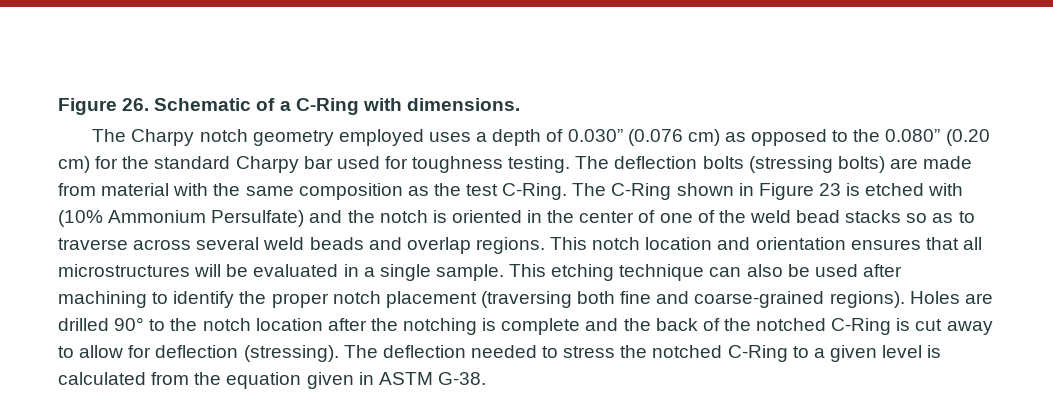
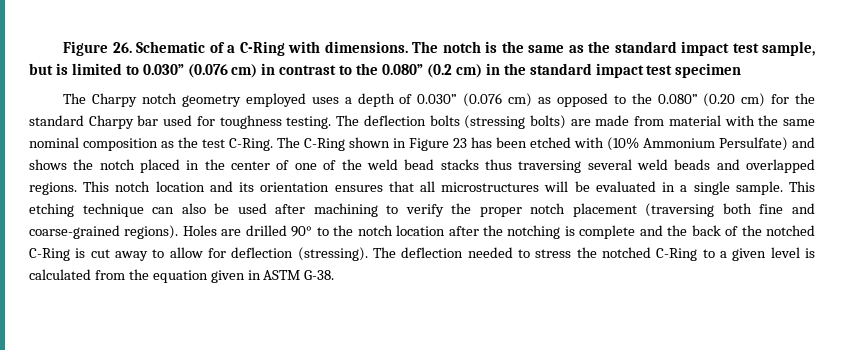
(520, 104) none -> [412,41,816,56] [29,63,742,78] The notch is the same as the standard impact test sample, but is limited to 0.030” (0.076 cm) in contrast to the 0.080” (0.2 cm) in the standard impact test specimen
(294, 191) none -> [29,137,79,148] nominal
[846,183,861,196] is -> [471,137,527,148] has been
[347,210,522,223] the notch is oriented -> [29,159,181,173] shows the notch placed
[906,211,975,223] [58,238,192,250] so as to traverse across -> [484,159,582,173] thus traversing
[406,237,471,254] overlap -> [746,159,816,173] overlapped
(751, 243) none -> [239,182,255,192] its
[173,291,235,308] identify -> [405,204,444,217] verify

